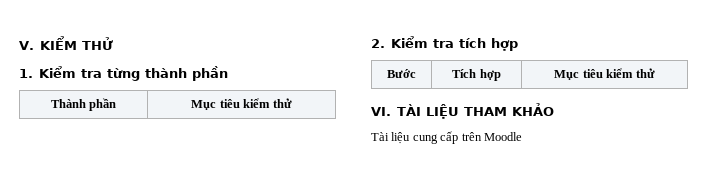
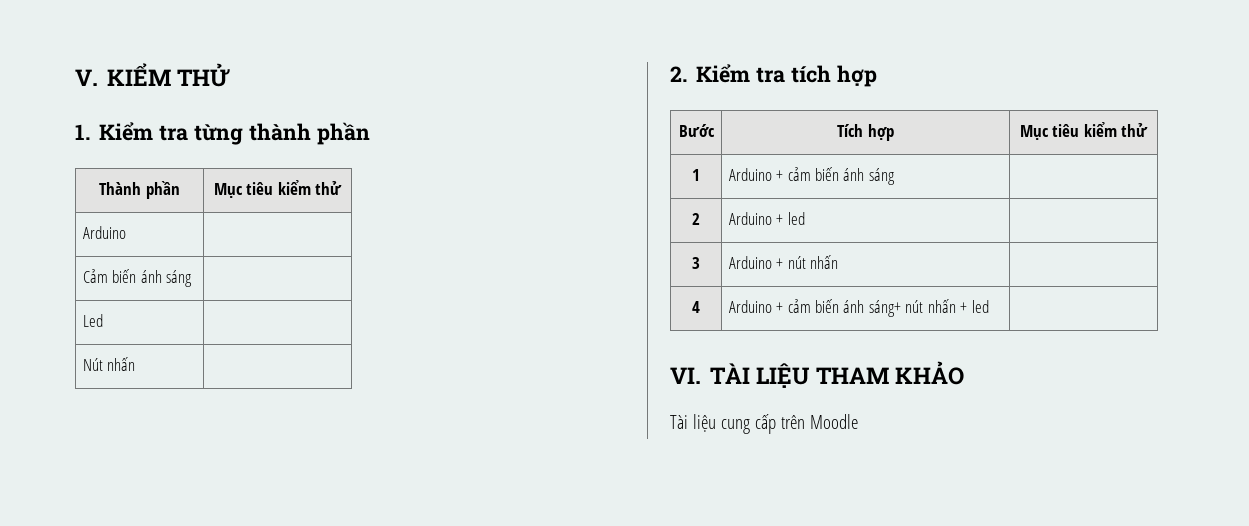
(292, 103) none -> [82,226,126,239] [82,269,192,287] [82,314,103,327] [82,357,136,371] // Arduino | // Cảm biến ánh sáng | // Led | // Nút nhấn |
(655, 73) none -> [692,169,700,181] [728,167,895,185] [692,213,700,225] [728,212,805,225] [692,257,700,269] [728,255,838,269] [692,301,700,313] [728,299,989,317] // 1 | Arduino + cảm biến ánh sáng | // 2 | Arduino + led | // 3 | Arduino + nút nhấn | // 4 | Arduino + cảm biến ánh sáng+ nút nhấn + led |

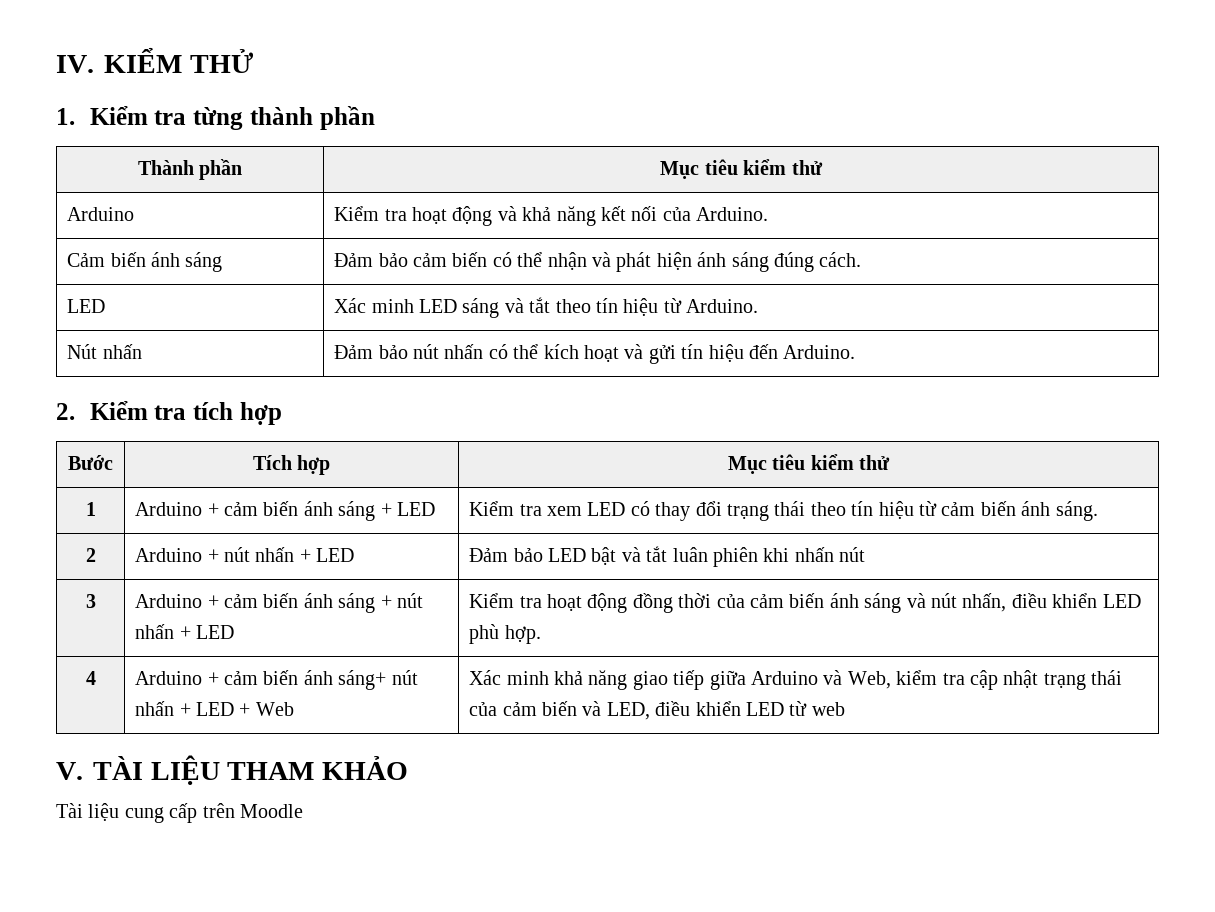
[75,69,98,86] V. -> [56,55,94,73] IV.
[82,269,192,287] [82,314,103,327] [82,357,136,371] // Cảm biến ánh sáng | // Led | // Nút nhấn | -> [334,206,769,226] [67,252,223,272] [334,252,862,272] [67,299,106,313] [334,297,759,318] [67,344,142,359] [334,344,856,364] Kiểm tra hoạt động và khả năng kết nối của Arduino. // Cảm biến ánh sáng | Đảm bảo cảm biến có thể nhận và phát hiện ánh sáng đúng cách. // LED | Xác minh LED sáng và tắt theo tín hiệu từ Arduino. // Nút nhấn | Đảm bảo nút nhấn có thể kích hoạt và gửi tín hiệu đến Arduino.
[692,213,700,225] [728,212,805,225] [692,257,700,269] [728,255,838,269] | // 2 | Arduino + led | // 3 | Arduino + nút nhấn | -> [380,502,436,516] [469,501,1098,521] [85,548,96,562] [135,547,355,562] [469,546,866,567] [85,594,96,608] [135,593,424,613] [135,624,235,639] [469,593,1141,613] [469,624,541,644] + LED | Kiểm tra xem LED có thay đổi trạng thái theo tín hiệu từ cảm biến ánh sáng. // 2 | Arduino + nút nhấn + LED | Đảm bảo LED bật và tắt luân phiên khi nhấn nút // 3 | Arduino + cảm biến ánh sáng + nút nhấn + LED | Kiểm tra hoạt động đồng thời của cảm biến ánh sáng và nút nhấn, điều khiển LED phù hợp.
[971,300,989,313] [670,367,701,384] led | // VI. -> [196,702,294,716] [469,670,1123,690] [469,701,845,720] [56,762,83,780] LED + Web | Xác minh khả năng giao tiếp giữa Arduino và Web, kiểm tra cập nhật trạng thái của cảm biến và LED, điều khiển LED từ web // V.

